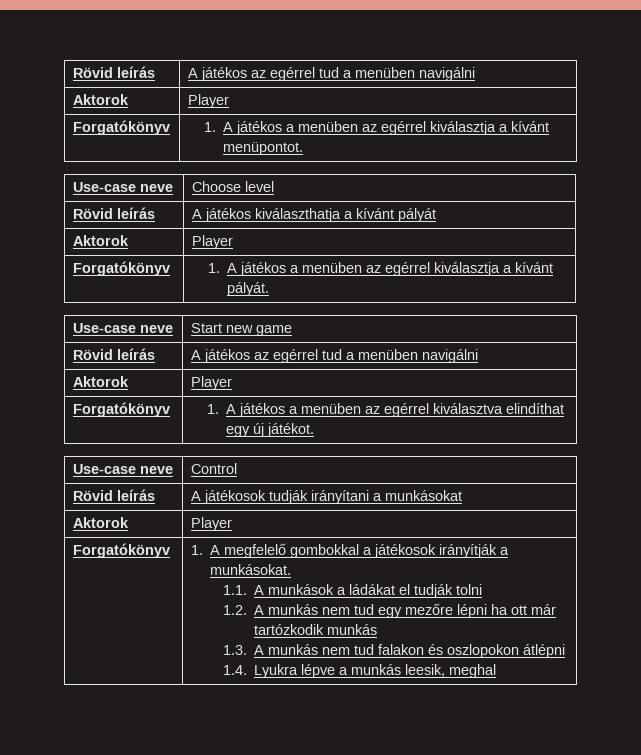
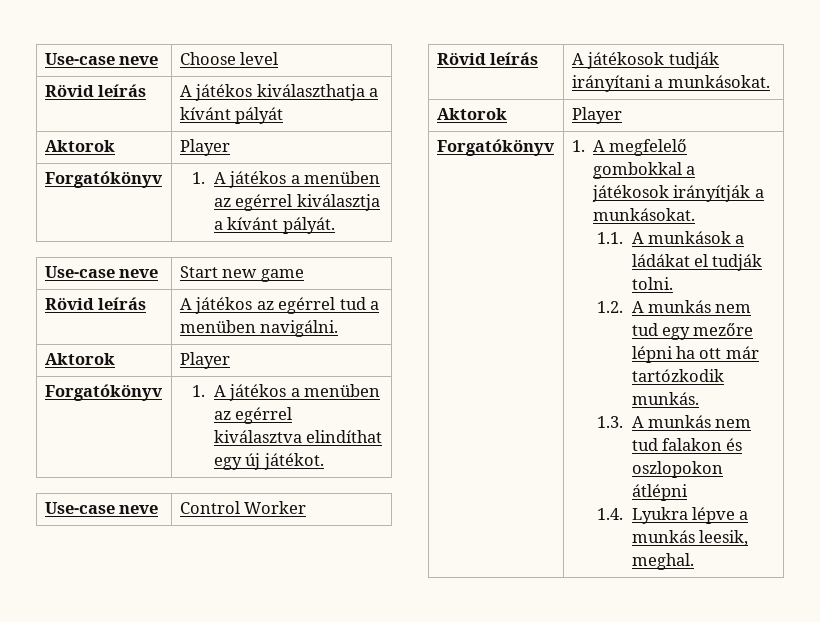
[72,66,155,78] [187,67,475,81] [72,94,129,105] [187,94,229,108] [72,120,170,135] [203,121,550,135] [223,142,304,155] Rövid leírás | A játékos az egérrel tud a menüben navigálni // Aktorok | Player // Forgatókönyv | 1. A játékos a menüben az egérrel kiválasztja a kívánt menüpontot. // -> (44, 59) none
[421,349,478,363] navigálni -> [260,320,339,337] navigálni.
(237, 468) none -> [244,501,307,514] Worker
[384,490,462,501] munkásokat -> [667,75,770,88] munkásokat.
[455,584,482,595] tolni -> [631,277,673,290] tolni.
[326,624,377,635] munkás -> [631,392,699,405] munkás.
[448,664,496,678] meghal -> [631,553,694,570] meghal.

